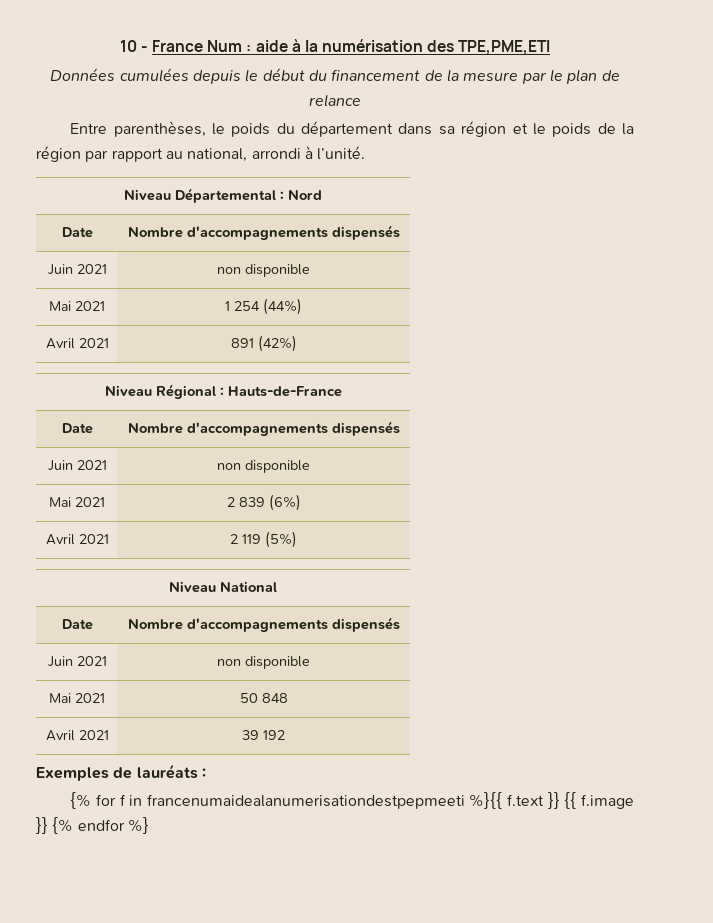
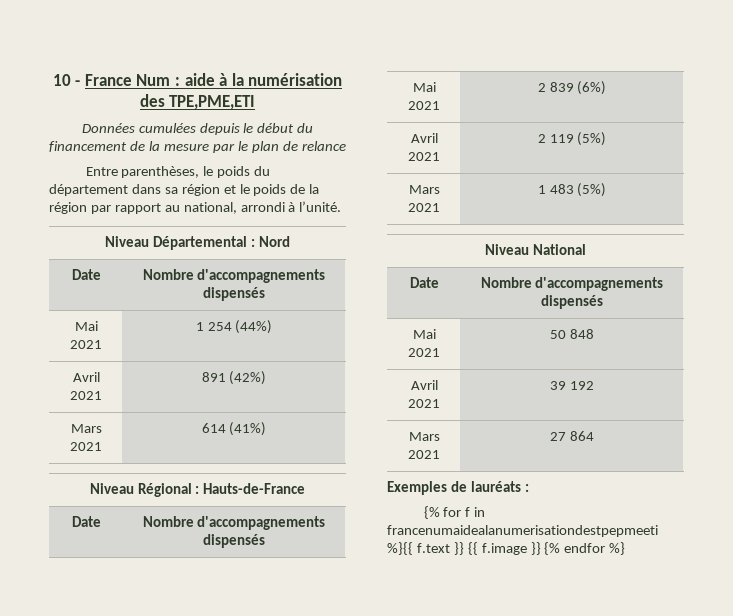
[47,264,107,275] [217,264,310,277] // Juin 2021 | non disponible -> (265, 294) none
(297, 343) none -> [70,424,102,433] [70,442,102,451] [201,422,267,436] // Mars 2021 | 614 (41%)
[47,460,107,471] [217,460,310,473] // Juin 2021 | non disponible -> (265, 541) none
(297, 539) none -> [408,185,440,194] [408,203,440,212] [537,183,607,197] // Mars 2021 | 1 483 (5%)
[47,656,107,667] [217,656,310,669] // Juin 2021 | non disponible -> (603, 302) none
(285, 735) none -> [408,432,440,441] [408,450,440,459] [550,431,594,441] // Mars 2021 | 27 864

